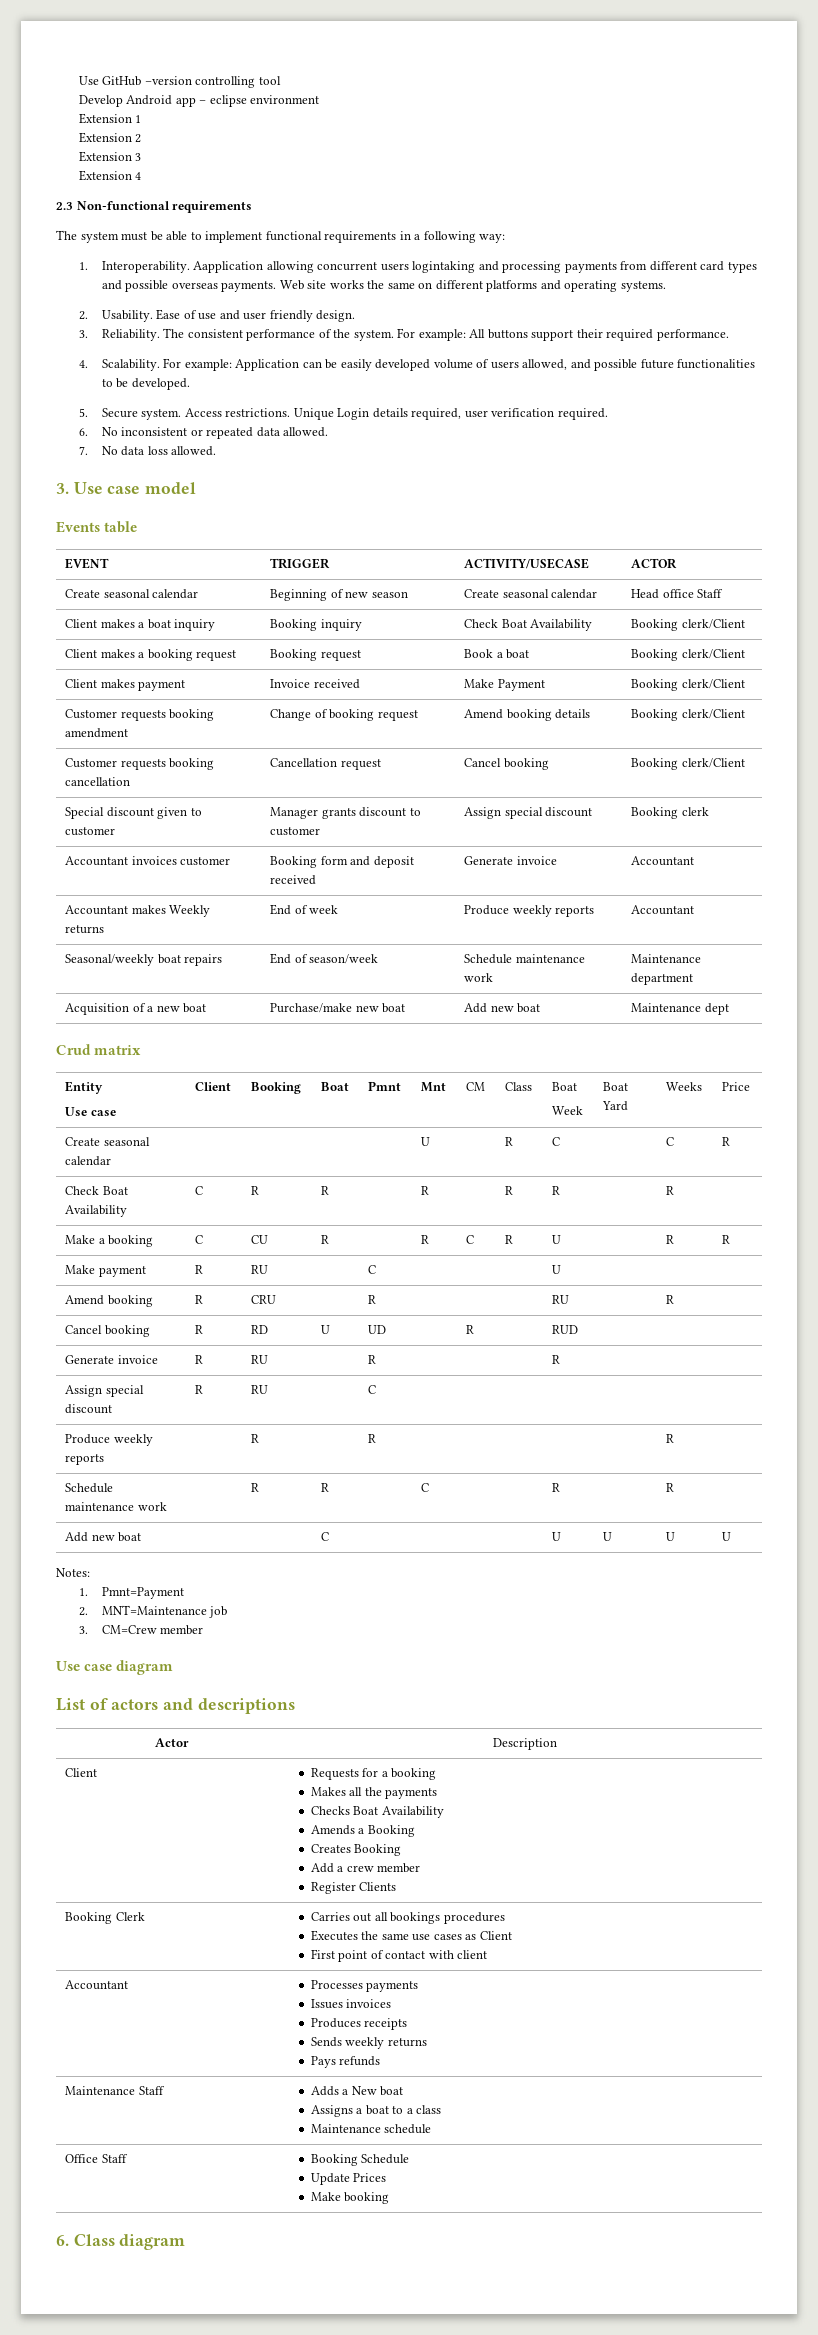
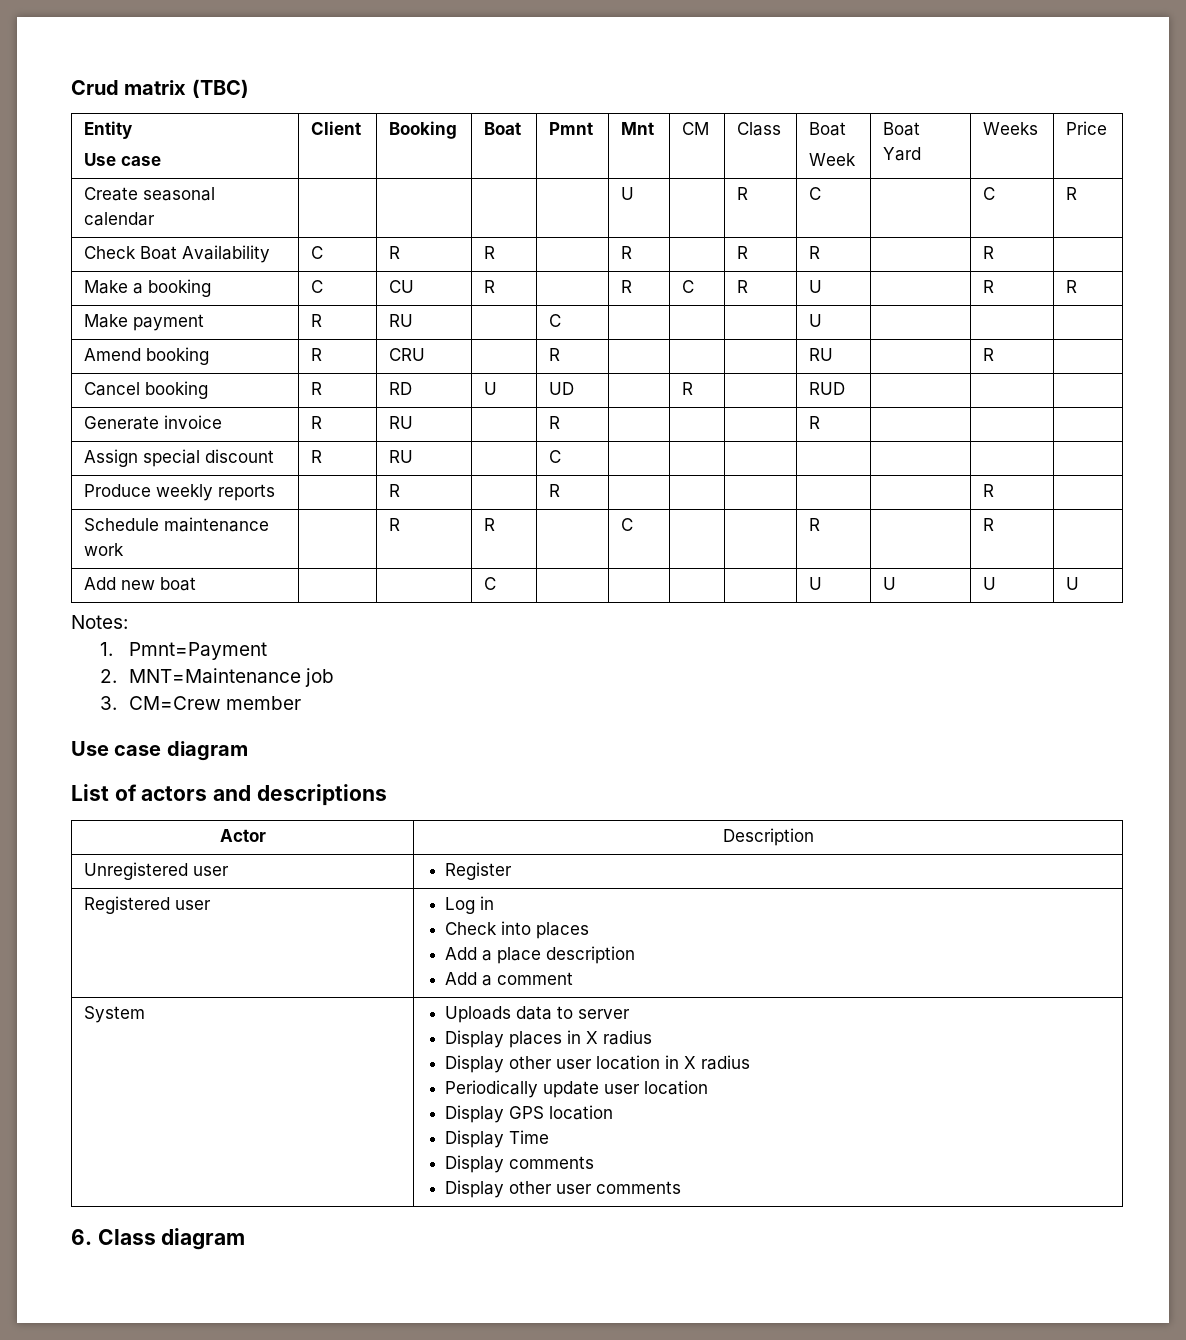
[78,76,281,88] [78,95,320,107] [78,113,142,124] [78,132,142,143] [78,151,142,162] [78,170,142,181] [56,201,253,213] [56,230,506,243] [78,261,757,273] [101,280,666,292] [78,309,356,322] [78,328,729,341] [78,358,756,371] [101,378,190,390] [78,408,608,420] [78,427,329,439] [78,446,217,456] [56,482,197,494] [56,521,138,533] [65,558,110,569] [270,558,331,569] [464,558,590,569] [631,558,678,569] [65,589,199,599] [270,589,408,601] [464,589,598,599] [631,589,724,599] [65,619,216,631] [270,619,362,631] [464,619,593,631] [631,619,745,631] [65,649,237,661] [270,649,361,661] [464,649,530,659] [631,649,745,661] [65,679,186,691] [270,679,360,689] [464,679,545,691] [631,679,745,691] [65,709,215,721] [65,728,129,738] [270,709,418,721] [464,709,591,721] [631,709,745,721] [65,758,215,770] [65,777,131,786] [270,758,381,770] [464,758,549,770] [631,758,745,770] [65,807,202,819] [65,827,116,836] [270,807,421,819] [270,827,321,836] [464,807,593,819] [631,807,709,819] [65,856,231,866] [270,856,414,868] [270,875,317,885] [464,856,557,865] [631,856,695,866] [65,905,211,917] [65,925,105,934] [270,904,339,915] [464,905,595,917] [631,905,695,915] [65,954,223,966] [270,953,379,964] [464,954,585,964] [464,973,494,982] [631,954,702,963] [631,973,694,985] [65,1003,207,1015] [270,1003,406,1013] [464,1003,541,1013] [631,1003,729,1015] Use GitHub –version controlling tool // Develop Android app – eclipse environment // Extension 1 // Extension 2 // Extension 3 // Extension 4 // 2.3 Non-functional requirements // The system must be able to implement functional requirements in a following way: // 1. Interoperability. Aapplication allowing concurrent users logintaking and processing payments from different card types and possible overseas payments. Web site works the same on different platforms and operating systems. // 2. Usability. Ease of use and user friendly design. // 3. Reliability. The consistent performance of the system. For example: All buttons support their required performance. // 4. Scalability. For example: Application can be easily developed volume of users allowed, and possible future functionalities to be developed. // 5. Secure system. Access restrictions. Unique Login details required, user verification required. // 6. No inconsistent or repeated data allowed. // 7. No data loss allowed. // 3. Use case model // Events table // EVENT | TRIGGER | ACTIVITY/USECASE | ACTOR // Create seasonal calendar | Beginning of new season | Create seasonal calendar | Head office Staff // Client makes a boat inquiry | Booking inquiry | Check Boat Availability | Booking clerk/Client // Client makes a booking request | Booking request | Book a boat | Booking clerk/Client // Client makes payment | Invoice received | Make Payment | Booking clerk/Client // Customer requests booking amendment | Change of booking request | Amend booking details | Booking clerk/Client // Customer requests booking cancellation | Cancellation request | Cancel booking | Booking clerk/Client // Special discount given to customer | Manager grants discount to customer | Assign special discount | Booking clerk // Accountant invoices customer | Booking form and deposit received | Generate invoice | Accountant // Accountant makes Weekly returns | End of week | Produce weekly reports | Accountant // Seasonal/weekly boat repairs | End of season/week | Schedule maintenance work | Maintenance department // Acquisition of a new boat | Purchase/make new boat | Add new boat | Maintenance dept // -> (71, 87) none
(142, 1050) none -> [191,79,249,98] (TBC)
[65,1768,98,1777] [310,1768,437,1780] [310,1787,438,1799] [310,1806,444,1818] [310,1825,415,1837] [310,1844,402,1856] [310,1863,421,1873] [310,1882,397,1894] [65,1912,145,1924] [310,1912,505,1924] [310,1930,512,1941] [310,1949,488,1962] [65,1980,129,1990] [310,1980,419,1992] [310,1999,392,2009] [310,2018,408,2030] [310,2037,427,2049] [310,2056,381,2068] [65,2086,165,2095] [310,2086,404,2096] [310,2105,442,2117] [310,2124,432,2134] [65,2154,128,2163] [310,2154,410,2166] [310,2173,387,2185] [310,2192,390,2204] Client | Requests for a booking // Makes all the payments // Checks Boat Availability // Amends a Booking // Creates Booking // Add a crew member // Register Clients // Booking Clerk | Carries out all bookings procedures // Executes the same use cases as Client // First point of contact with client // Accountant | Processes payments // Issues invoices // Produces receipts // Sends weekly returns // Pays refunds // Maintenance Staff | Adds a New boat // Assigns a boat to a class // Maintenance schedule // Office Staff | Booking Schedule // Update Prices // Make booking -> [84,862,230,880] [445,862,513,880] [84,896,212,914] [445,896,495,914] [445,921,590,939] [445,946,636,964] [445,972,574,986] [84,1006,146,1023] [445,1006,631,1023] [445,1030,653,1048] [445,1055,751,1073] [445,1080,709,1098] [445,1105,614,1123] [445,1130,550,1148] [445,1155,595,1173] [445,1180,682,1198] Unregistered user | Register // Registered user | Log in // Check into places // Add a place description // Add a comment // System | Uploads data to server // Display places in X radius // Display other user location in X radius // Periodically update user location // Display GPS location // Display Time // Display comments // Display other user comments

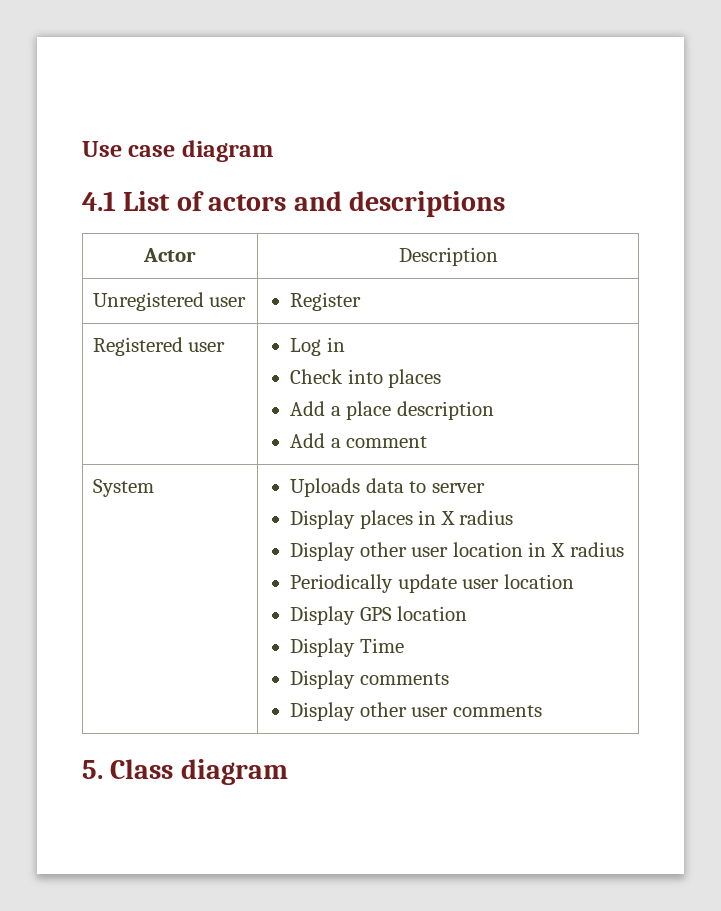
[71,79,249,98] [84,121,133,139] [84,153,162,166] [311,121,362,135] [389,121,458,139] [484,122,522,135] [549,122,594,135] [621,122,655,135] [682,122,710,135] [737,122,782,136] [809,122,847,136] [809,153,857,166] [883,122,921,136] [883,147,922,161] [983,122,1039,135] [1066,121,1108,135] [84,187,216,201] [84,212,156,226] [621,187,635,200] [737,187,749,200] [809,187,822,200] [983,187,996,200] [1066,187,1078,200] [84,245,271,263] [311,246,324,259] [389,246,401,259] [484,246,496,259] [621,246,633,259] [737,246,749,259] [809,246,821,259] [983,246,995,259] [84,279,212,297] [311,280,324,293] [389,280,415,293] [484,280,496,293] [621,280,633,293] [682,280,695,293] [737,280,749,293] [809,280,823,293] [983,280,995,293] [1066,280,1078,293] [84,314,205,331] [311,314,323,327] [389,314,414,327] [549,314,562,327] [809,314,823,327] [84,347,210,365] [311,348,323,361] [389,348,426,361] [549,348,561,361] [809,348,834,361] [983,348,995,361] [84,381,209,399] [311,382,323,395] [389,382,413,395] [484,382,498,395] [549,382,575,395] [682,382,694,395] [809,382,846,395] [84,415,223,430] [311,416,323,429] [389,416,414,429] [549,416,561,429] [809,416,821,429] [84,449,275,467] [311,450,323,463] [389,450,414,463] [549,450,562,463] [84,484,276,501] [389,484,401,497] [549,484,561,497] [983,484,995,497] [84,517,270,532] [84,543,125,556] [389,518,401,531] [484,518,496,531] [621,518,634,531] [809,518,821,531] [983,518,995,531] [84,577,197,591] [484,577,497,590] [809,577,823,590] [883,577,897,590] [983,577,997,590] [1066,577,1080,590] [71,615,128,629] [99,642,267,660] [99,668,334,687] [99,696,301,710] Crud matrix (TBC) // Entity // Use case | Client | Booking | Boat | Pmnt | Mnt | CM | Class | Boat // Week | Boat Yard | Weeks | Price // Create seasonal calendar | | | | | U | | R | C | | C | R // Check Boat Availability | C | R | R | | R | | R | R | | R | // Make a booking | C | CU | R | | R | C | R | U | | R | R // Make payment | R | RU | | C | | | | U | | | // Amend booking | R | CRU | | R | | | | RU | | R | // Cancel booking | R | RD | U | UD | | R | | RUD | | | // Generate invoice | R | RU | | R | | | | R | | | // Assign special discount | R | RU | | C | | | | | | | // Produce weekly reports | | R | | R | | | | | | R | // Schedule maintenance work | | R | R | | C | | | R | | R | // Add new boat | | | C | | | | | U | U | U | U // Notes: // 1. Pmnt=Payment // 2. MNT=Maintenance job // 3. CM=Crew member // -> (82, 149) none
(248, 751) none -> [82,191,116,211] 4.1
[71,1229,92,1245] 6. -> [82,760,103,779] 5.

